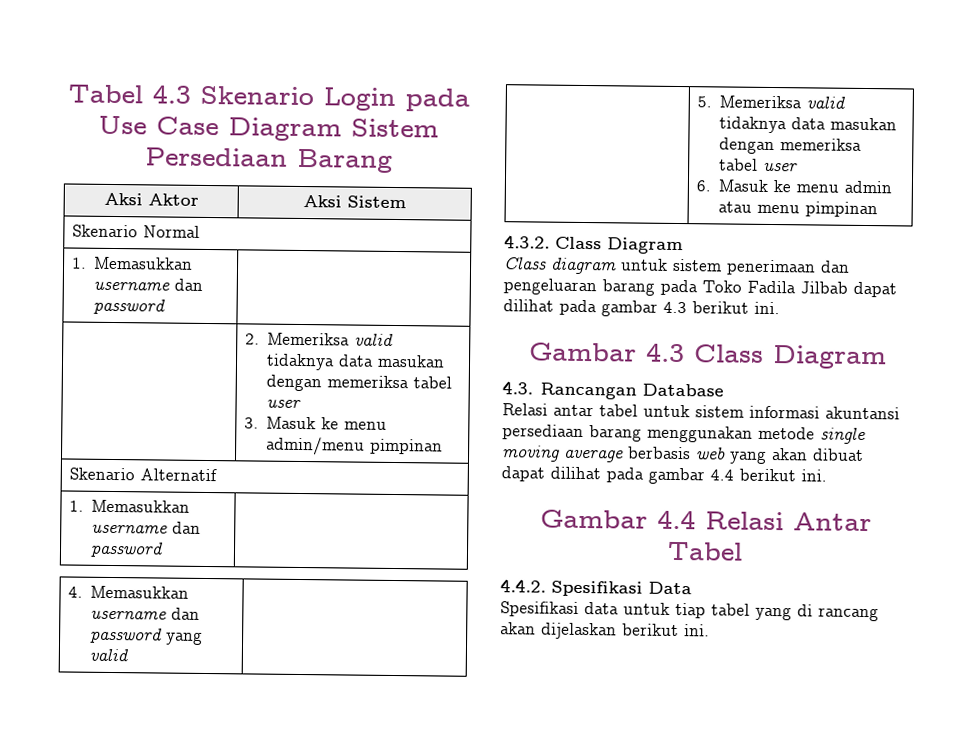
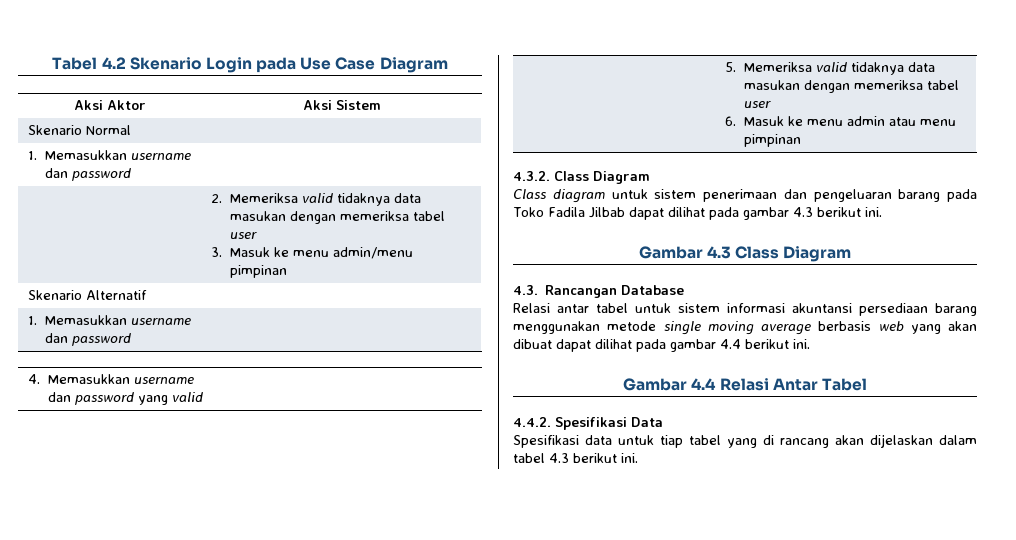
[67,84,191,104] Tabel 4.3 -> [52,57,126,70] Tabel 4.2
[351,118,439,138] [144,147,393,173] Sistem Persediaan Barang -> (448, 65) none
(617, 631) none -> [939,435,977,445] [513,453,569,463] dalam tabel 4.3

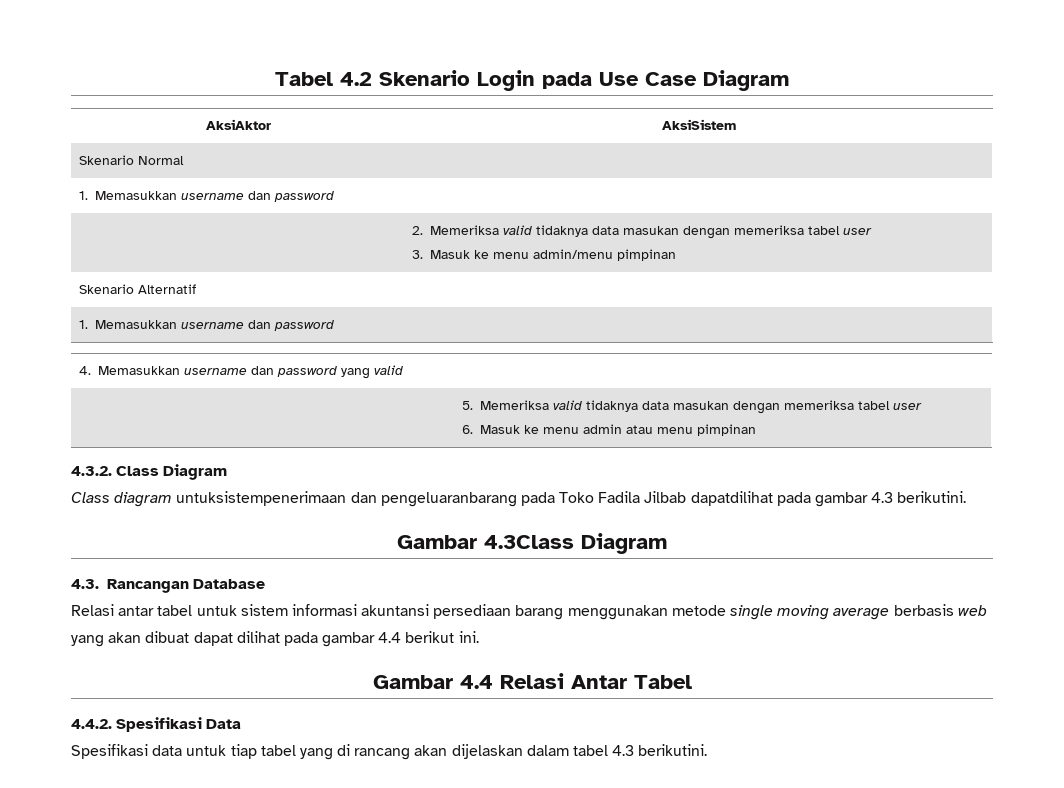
[74,100,146,110] [302,100,381,110] Aksi Aktor | Aksi Sistem -> [205,119,271,130] [661,119,736,130] AksiAktor | AksiSistem
[611,189,941,202] untuk sistem penerimaan dan pengeluaran barang -> [176,491,517,507] untuksistempenerimaan dan pengeluaranbarang
[628,207,705,220] dapat dilihat -> [690,491,773,506] dapatdilihat
[816,207,882,217] [638,246,780,259] berikut ini. // Gambar 4.3 Class -> [897,491,967,503] [397,535,574,549] berikutini. // Gambar 4.3Class
[573,453,638,463] berikut ini. -> [638,744,708,756] berikutini.

